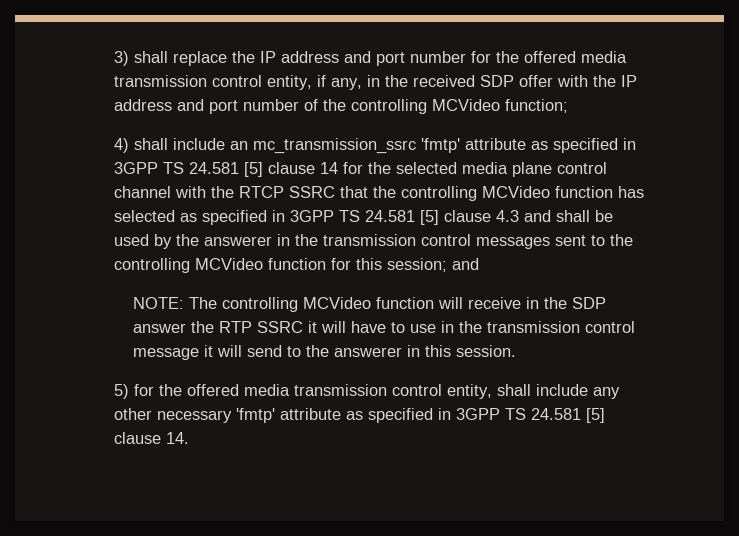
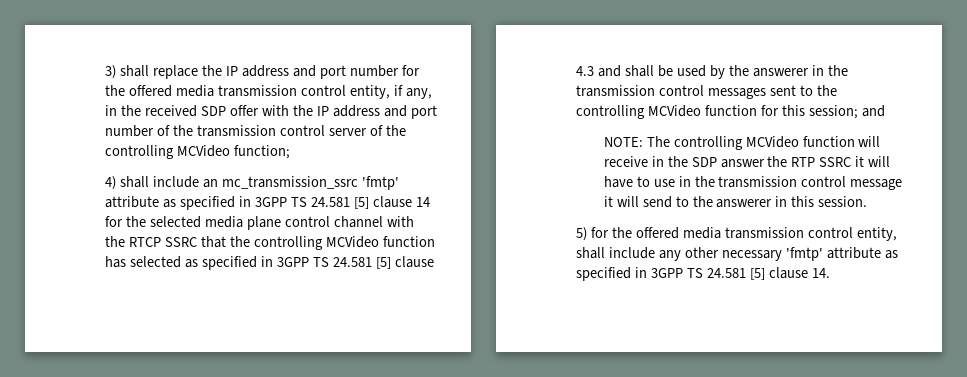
(346, 105) none -> [197,125,406,137] transmission control server of the

